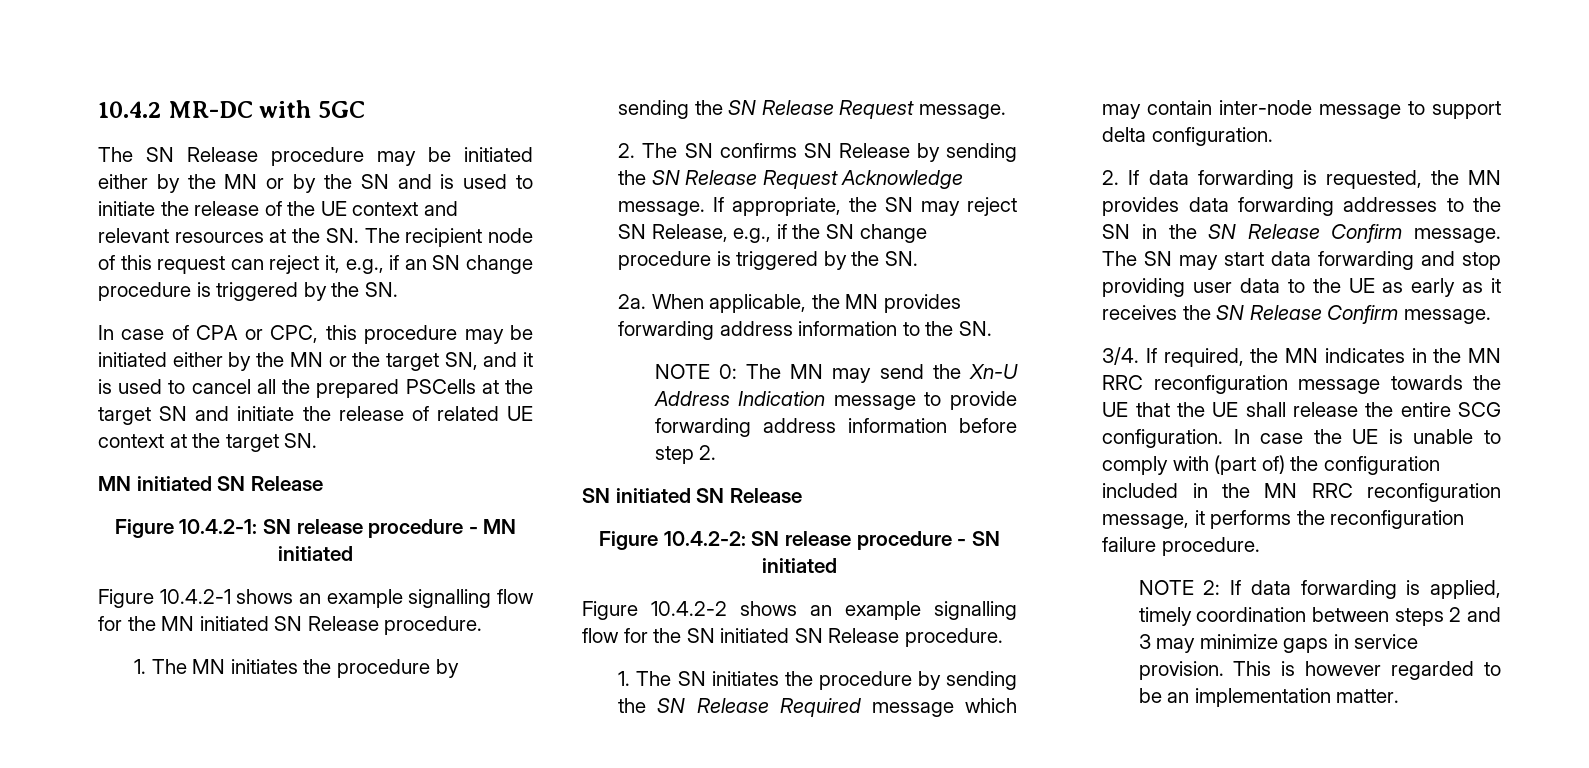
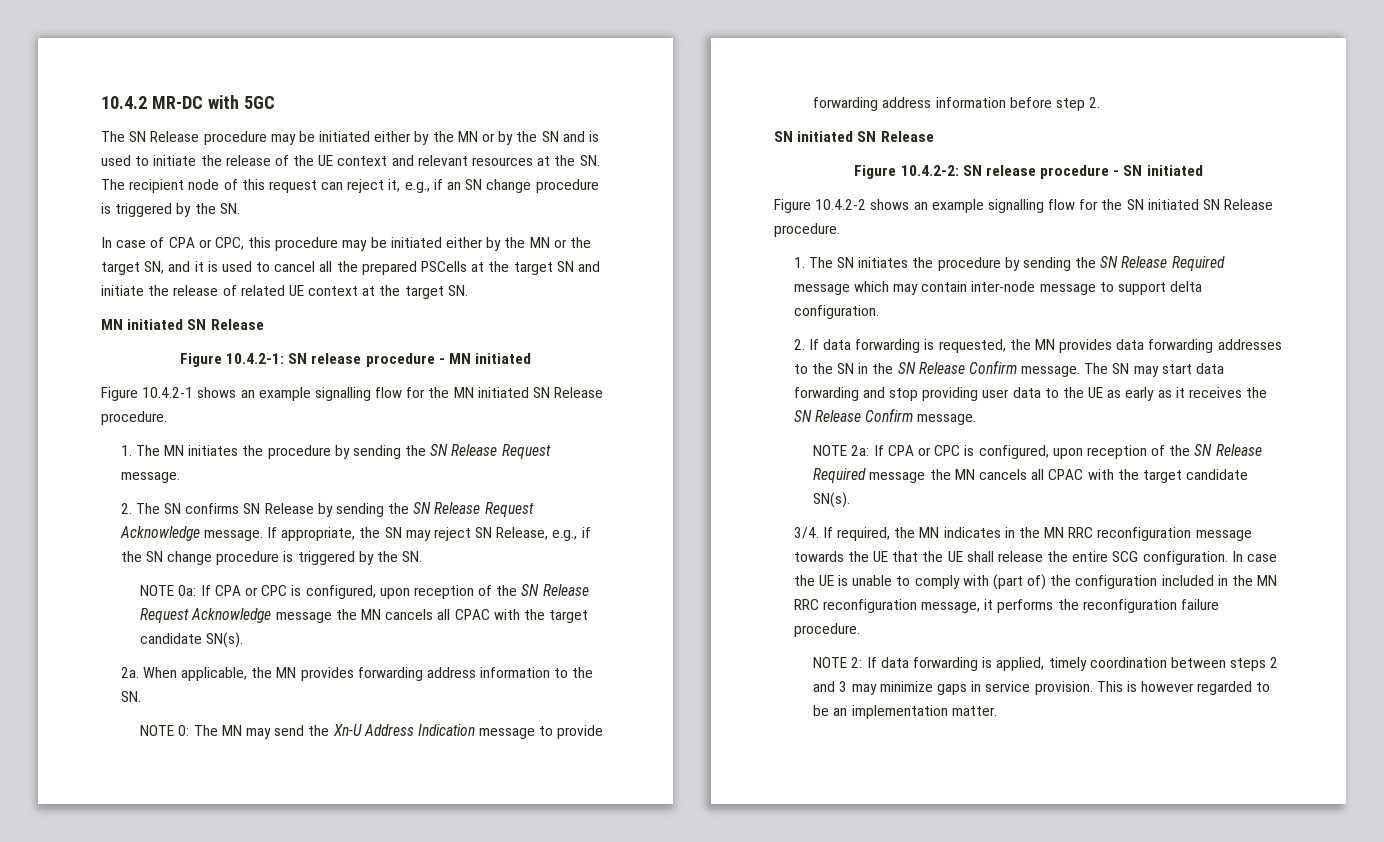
(918, 258) none -> [140,584,589,599] [140,608,589,623] [140,632,244,648] // NOTE 0a: If CPA or CPC is configured, upon reception of the SN Release Request Acknowledge message the MN cancels all CPAC with the target candidate SN(s).
(1491, 316) none -> [813,444,1262,459] [813,468,1249,483] [813,492,851,508] // NOTE 2a: If CPA or CPC is configured, upon reception of the SN Release Required message the MN cancels all CPAC with the target candidate SN(s).

